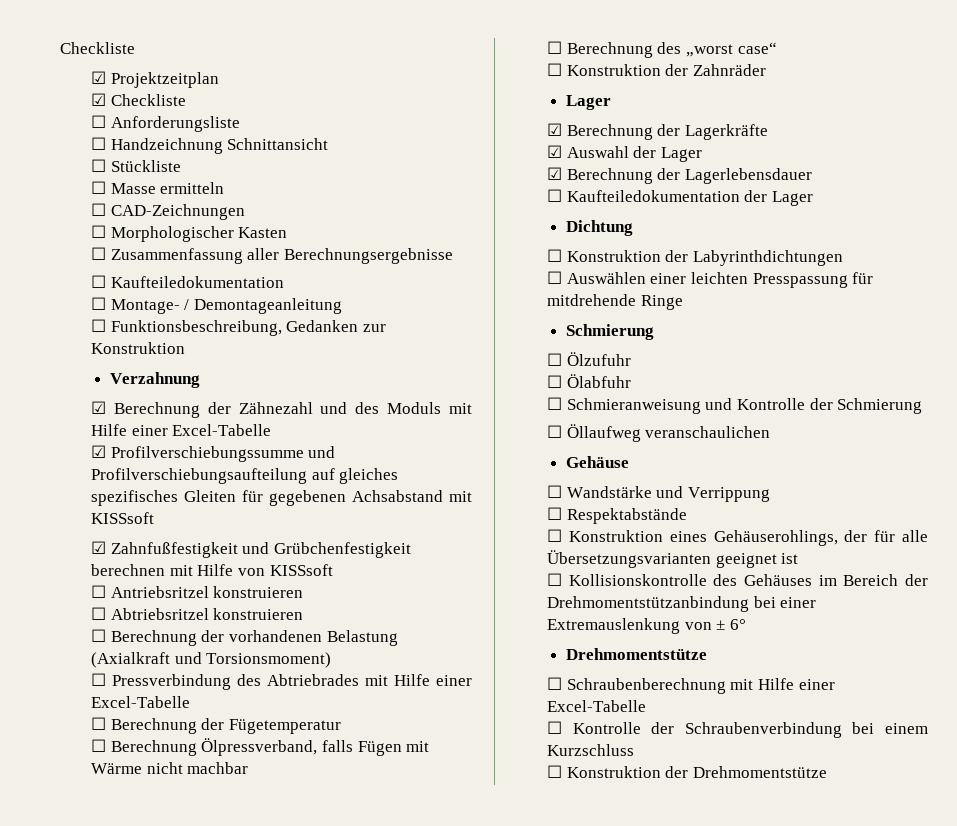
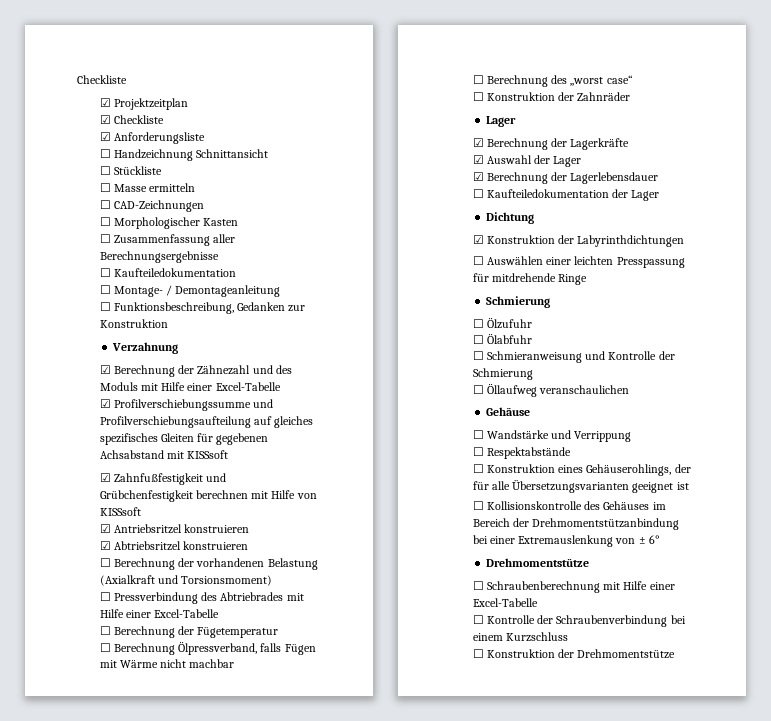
[91,115,107,128] ☐ -> [99,132,111,141] ☑
[91,585,107,598] ☐ -> [99,524,111,533] ☑
[91,607,107,620] ☐ -> [99,541,111,550] ☑
[547,249,563,262] ☐ -> [472,235,484,244] ☑

